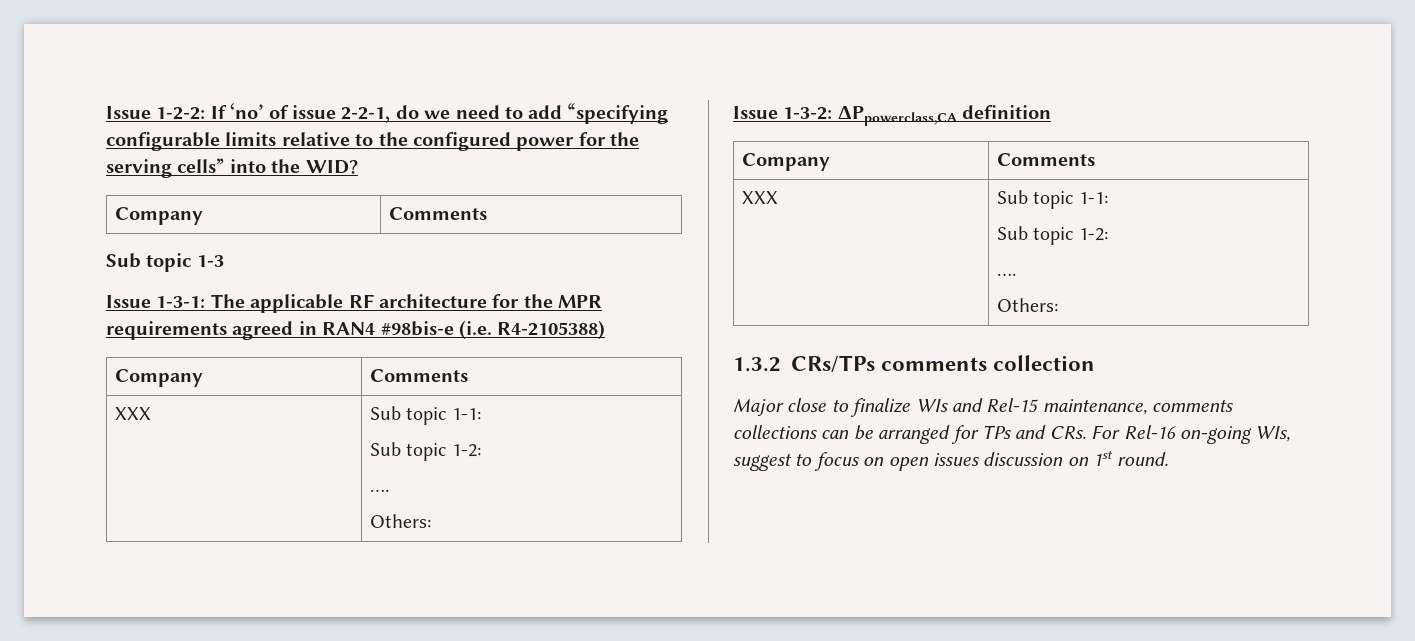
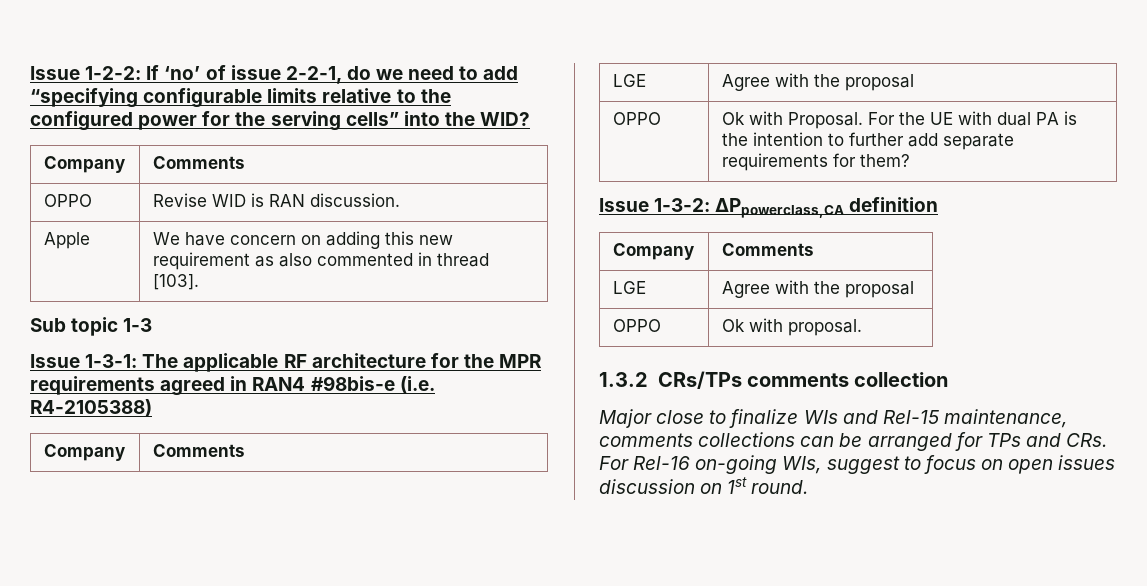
(487, 213) none -> [43,194,92,207] [152,193,400,207] [43,232,90,249] [152,231,453,249] [152,252,489,270] [152,274,199,290] // OPPO | Revise WID is RAN discussion. // Apple | We have concern on adding this new requirement as also commented in thread [103].
[114,407,151,420] [369,406,482,425] [369,442,482,461] [369,489,389,492] [369,514,431,528] XXX | Sub topic 1-1: // Sub topic 1-2: // …. // Others: -> [612,74,646,87] [721,73,914,91] [612,112,661,125] [721,111,1077,129] [721,132,1014,150] [721,153,910,171] LGE | Agree with the proposal // OPPO | Ok with Proposal. For the UE with dual PA is the intention to further add separate requirements for them?
[741,191,778,204] [996,190,1109,209] [996,226,1109,245] [996,273,1016,276] [996,298,1058,312] XXX | Sub topic 1-1: // Sub topic 1-2: // …. // Others: -> [612,281,646,294] [721,280,914,298] [612,319,661,332] [721,318,862,336] LGE | Agree with the proposal // OPPO | Ok with proposal.

